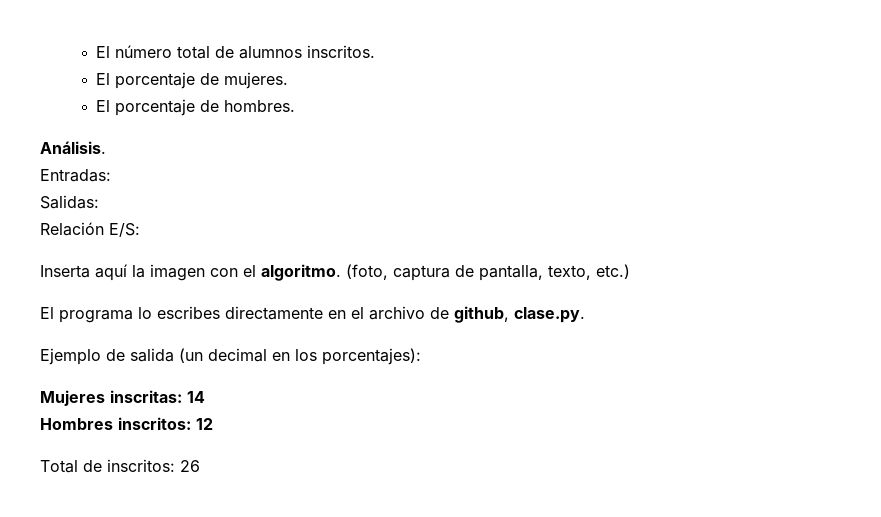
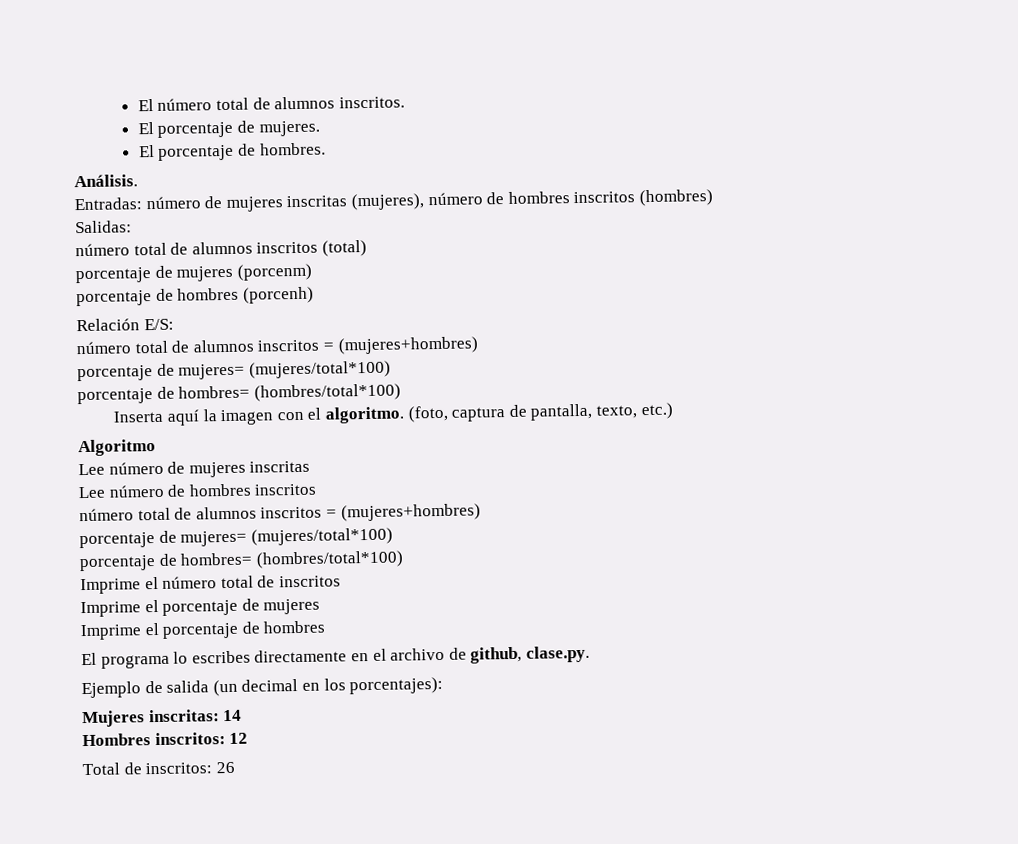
[40,195,99,209] [40,222,140,237] // Salidas: // Relación E/S: -> [145,189,713,212] [75,220,132,234] [75,239,367,257] [75,263,312,284] [76,286,314,307] [76,318,174,332] [76,336,479,355] [77,360,391,382] [77,383,401,405] número de mujeres inscritas (mujeres), número de hombres inscritos (hombres) // Salidas: // número total de alumnos inscritos (total) // porcentaje de mujeres (porcenm) // porcentaje de hombres (porcenh) // Relación E/S: // número total de alumnos inscritos = (mujeres+hombres) // porcentaje de mujeres= (mujeres/total*100) // porcentaje de hombres= (hombres/total*100)
(630, 271) none -> [78,439,156,457] [78,460,311,478] [78,483,318,499] [79,503,481,522] [79,527,393,549] [79,550,404,572] [80,575,341,595] [80,598,321,618] [80,620,326,641] // Algoritmo // Lee número de mujeres inscritas // Lee número de hombres inscritos // número total de alumnos inscritos = (mujeres+hombres) // porcentaje de mujeres= (mujeres/total*100) // porcentaje de hombres= (hombres/total*100) // Imprime el número total de inscritos // Imprime el porcentaje de mujeres // Imprime el porcentaje de hombres

